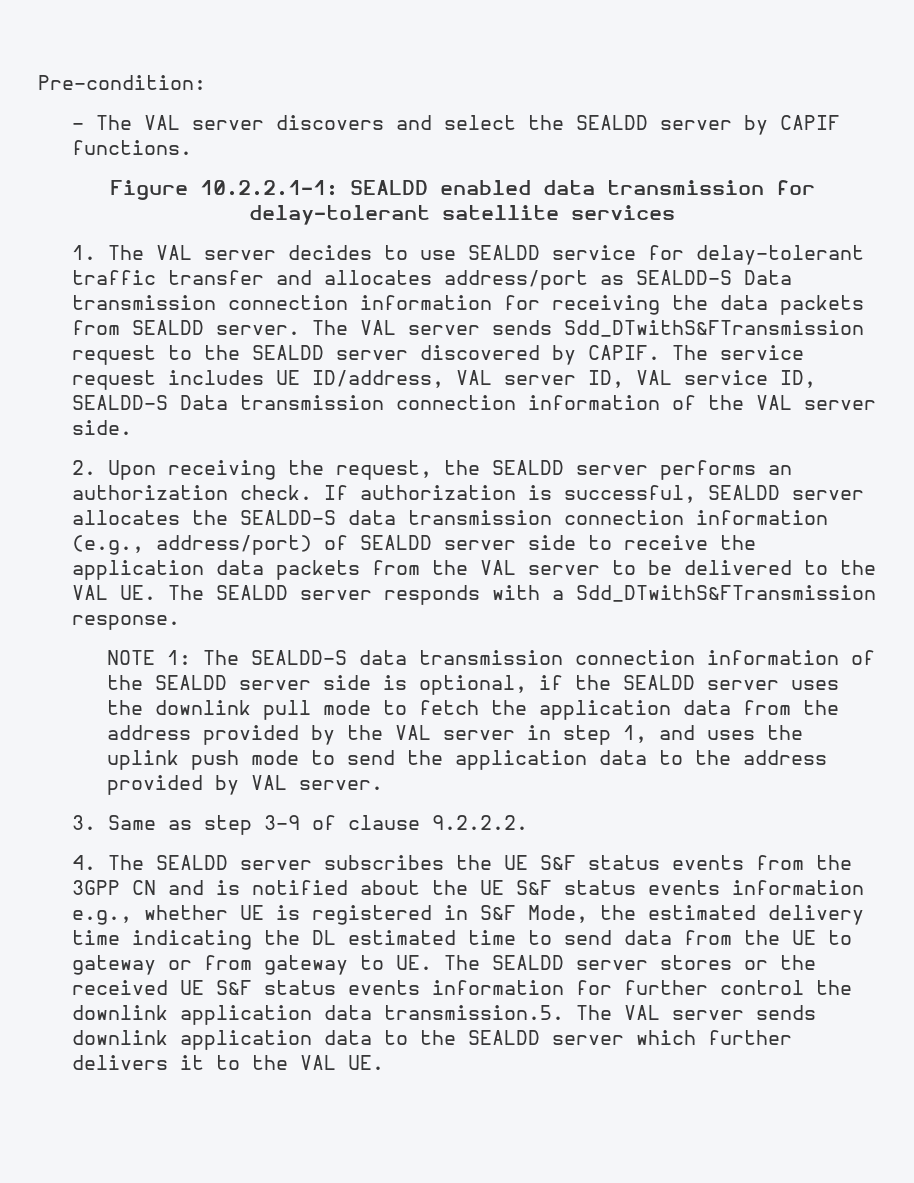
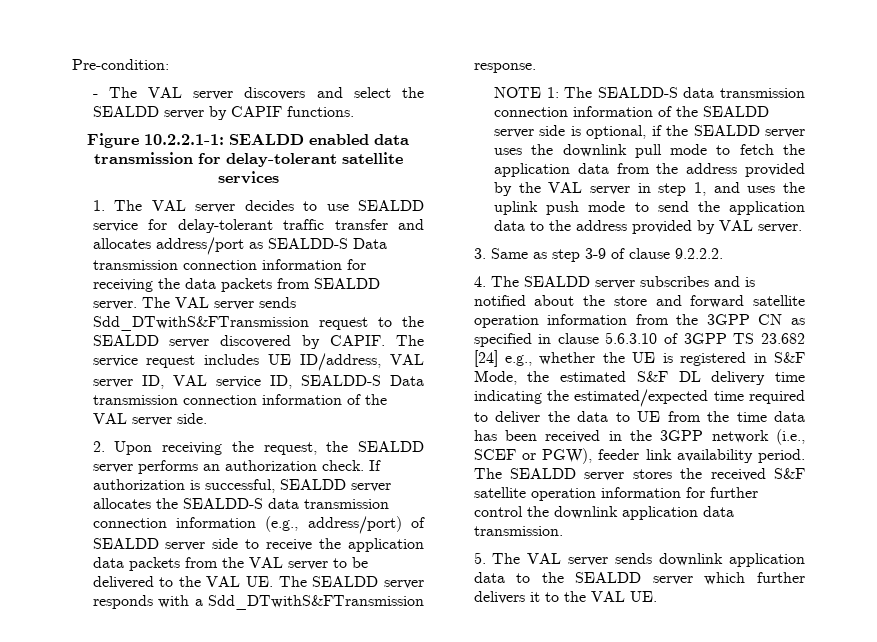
[456,855,853,870] [72,880,157,895] the UE S&F status events from the 3GPP CN -> (709, 281) none
[480,880,865,895] UE S&F status events information -> [613,295,805,308] [473,314,805,328] [473,332,805,347] [473,350,498,367] store and forward satellite operation information from the 3GPP CN as specified in clause 5.6.3.10 of 3GPP TS 23.682 [24]
(229, 912) none -> [602,352,625,363] the
(757, 912) none -> [636,371,701,382] S&F DL
[312,930,853,945] [72,955,433,975] DL estimated time to send data from the UE to gateway or from gateway to UE. -> [574,389,805,407] [473,411,805,424] [473,429,805,445] [473,448,805,464] estimated/expected time required to deliver the data to UE from the time data has been received in the 3GPP network (i.e., SCEF or PGW), feeder link availability period.
[744,960,769,970] or -> (672, 474) none
[180,980,421,995] UE S&F status events -> [774,468,805,479] [473,487,596,501] S&F satellite operation
[384,1005,565,1020] transmission.5. -> [473,526,563,536] [473,552,486,564] transmission. // 5.

